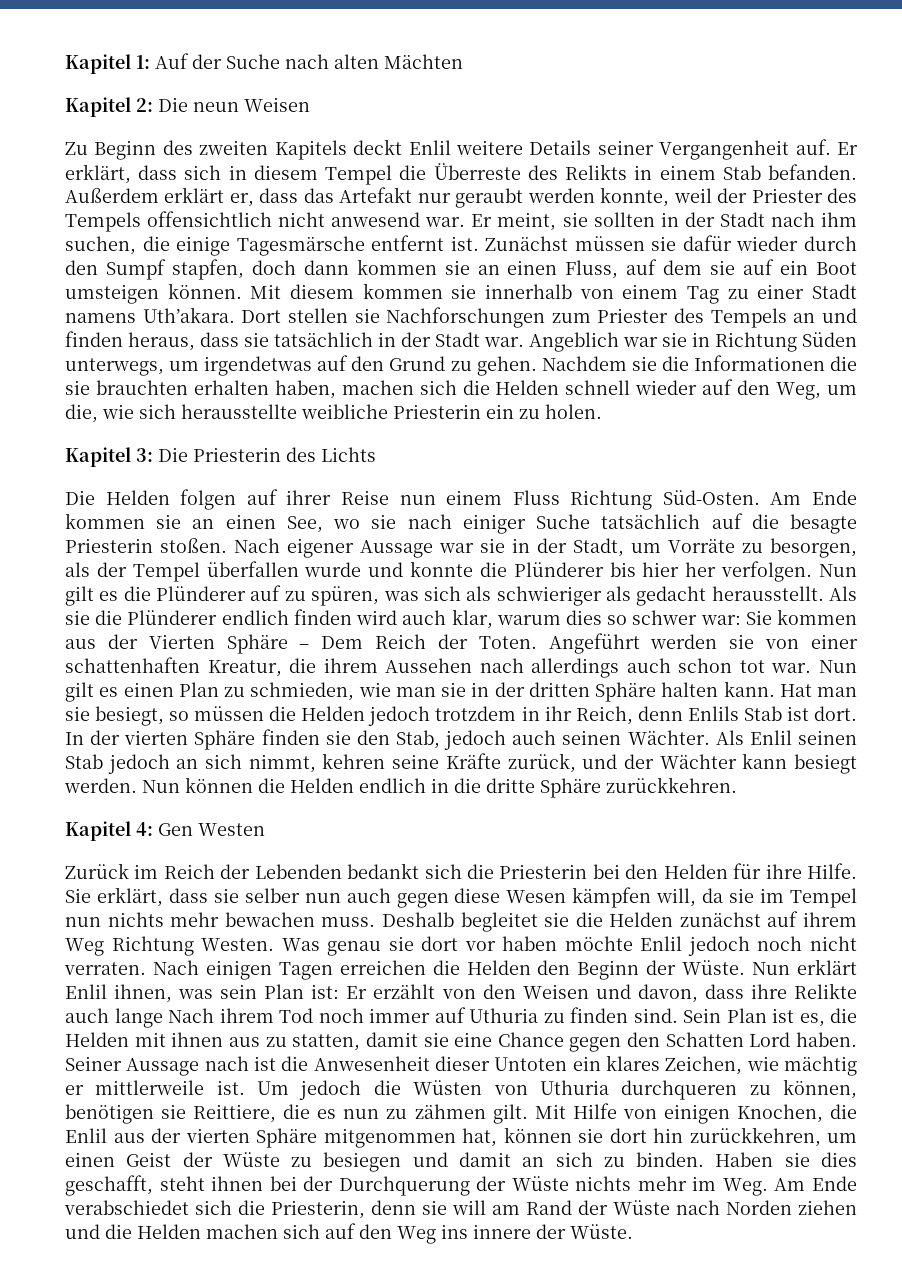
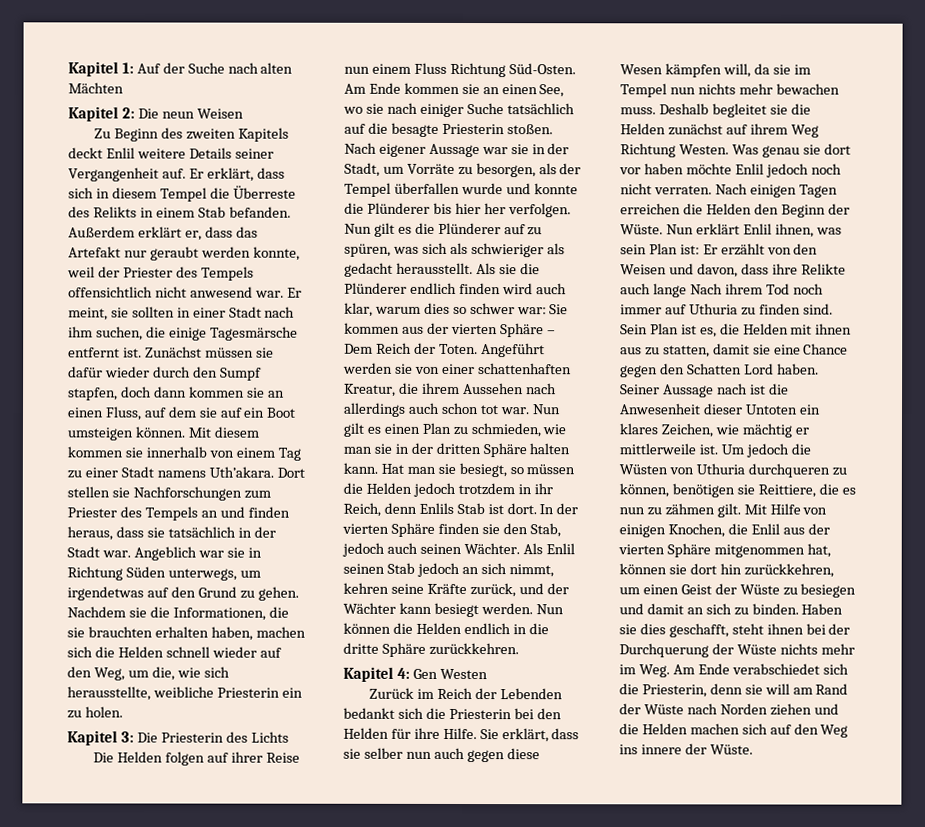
[684,212,715,227] der -> [192,307,226,318] einer
[693,355,825,371] Informationen -> [172,607,266,621] Informationen,
[181,404,297,419] herausstellte -> [67,686,151,701] herausstellte,
[148,634,215,649] Vierten -> [450,323,498,335] vierten

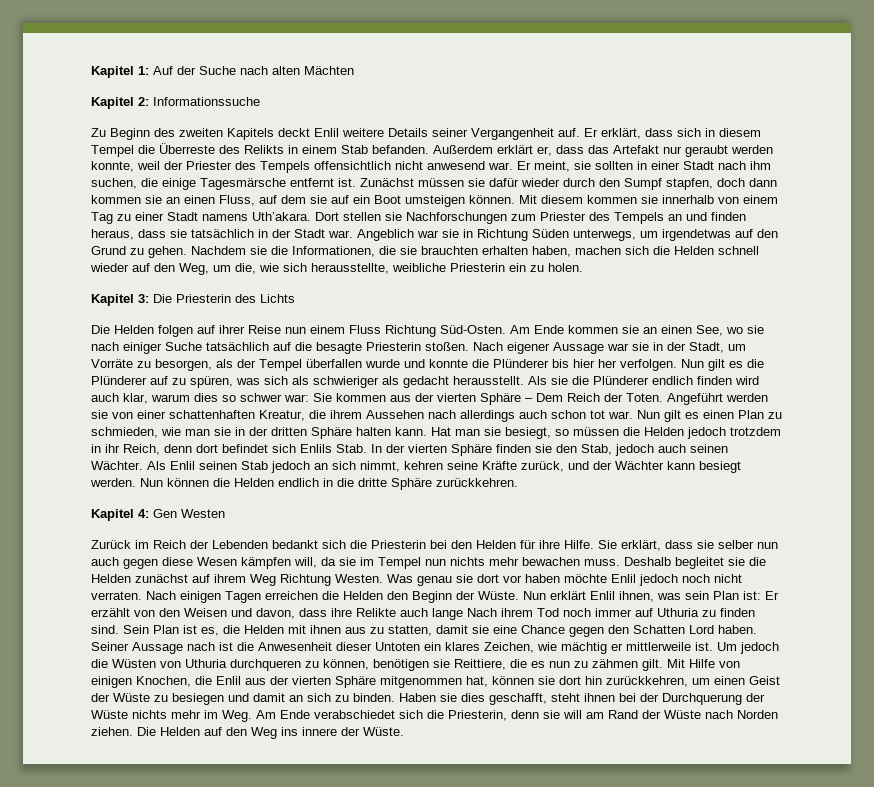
[137,108,244,119] Die neun Weisen -> [153,97,260,106] Informationssuche
[418,502,537,515] Enlils Stab ist dort. -> [196,444,367,453] dort befindet sich Enlils Stab.
[769,703,839,716] [619,723,768,735] ziehen und die Helden machen sich -> [91,727,200,736] ziehen. Die Helden

